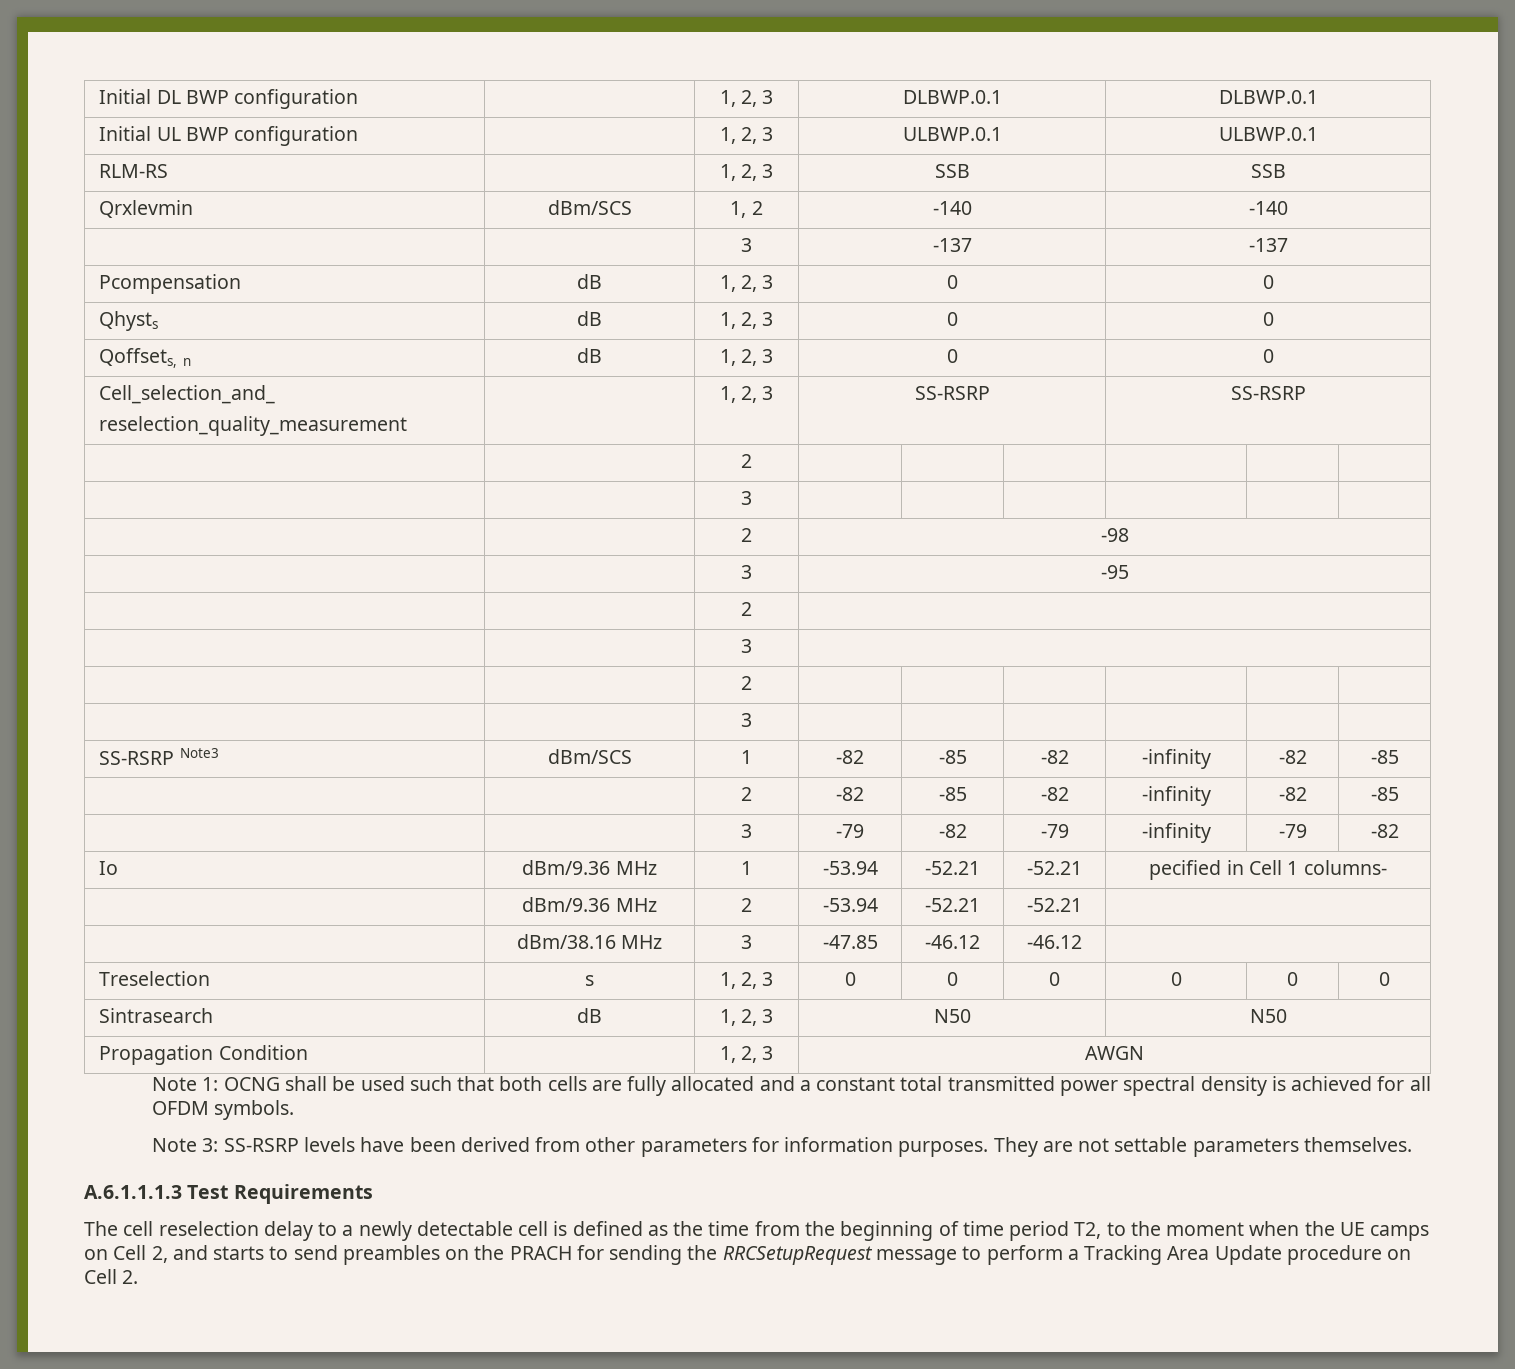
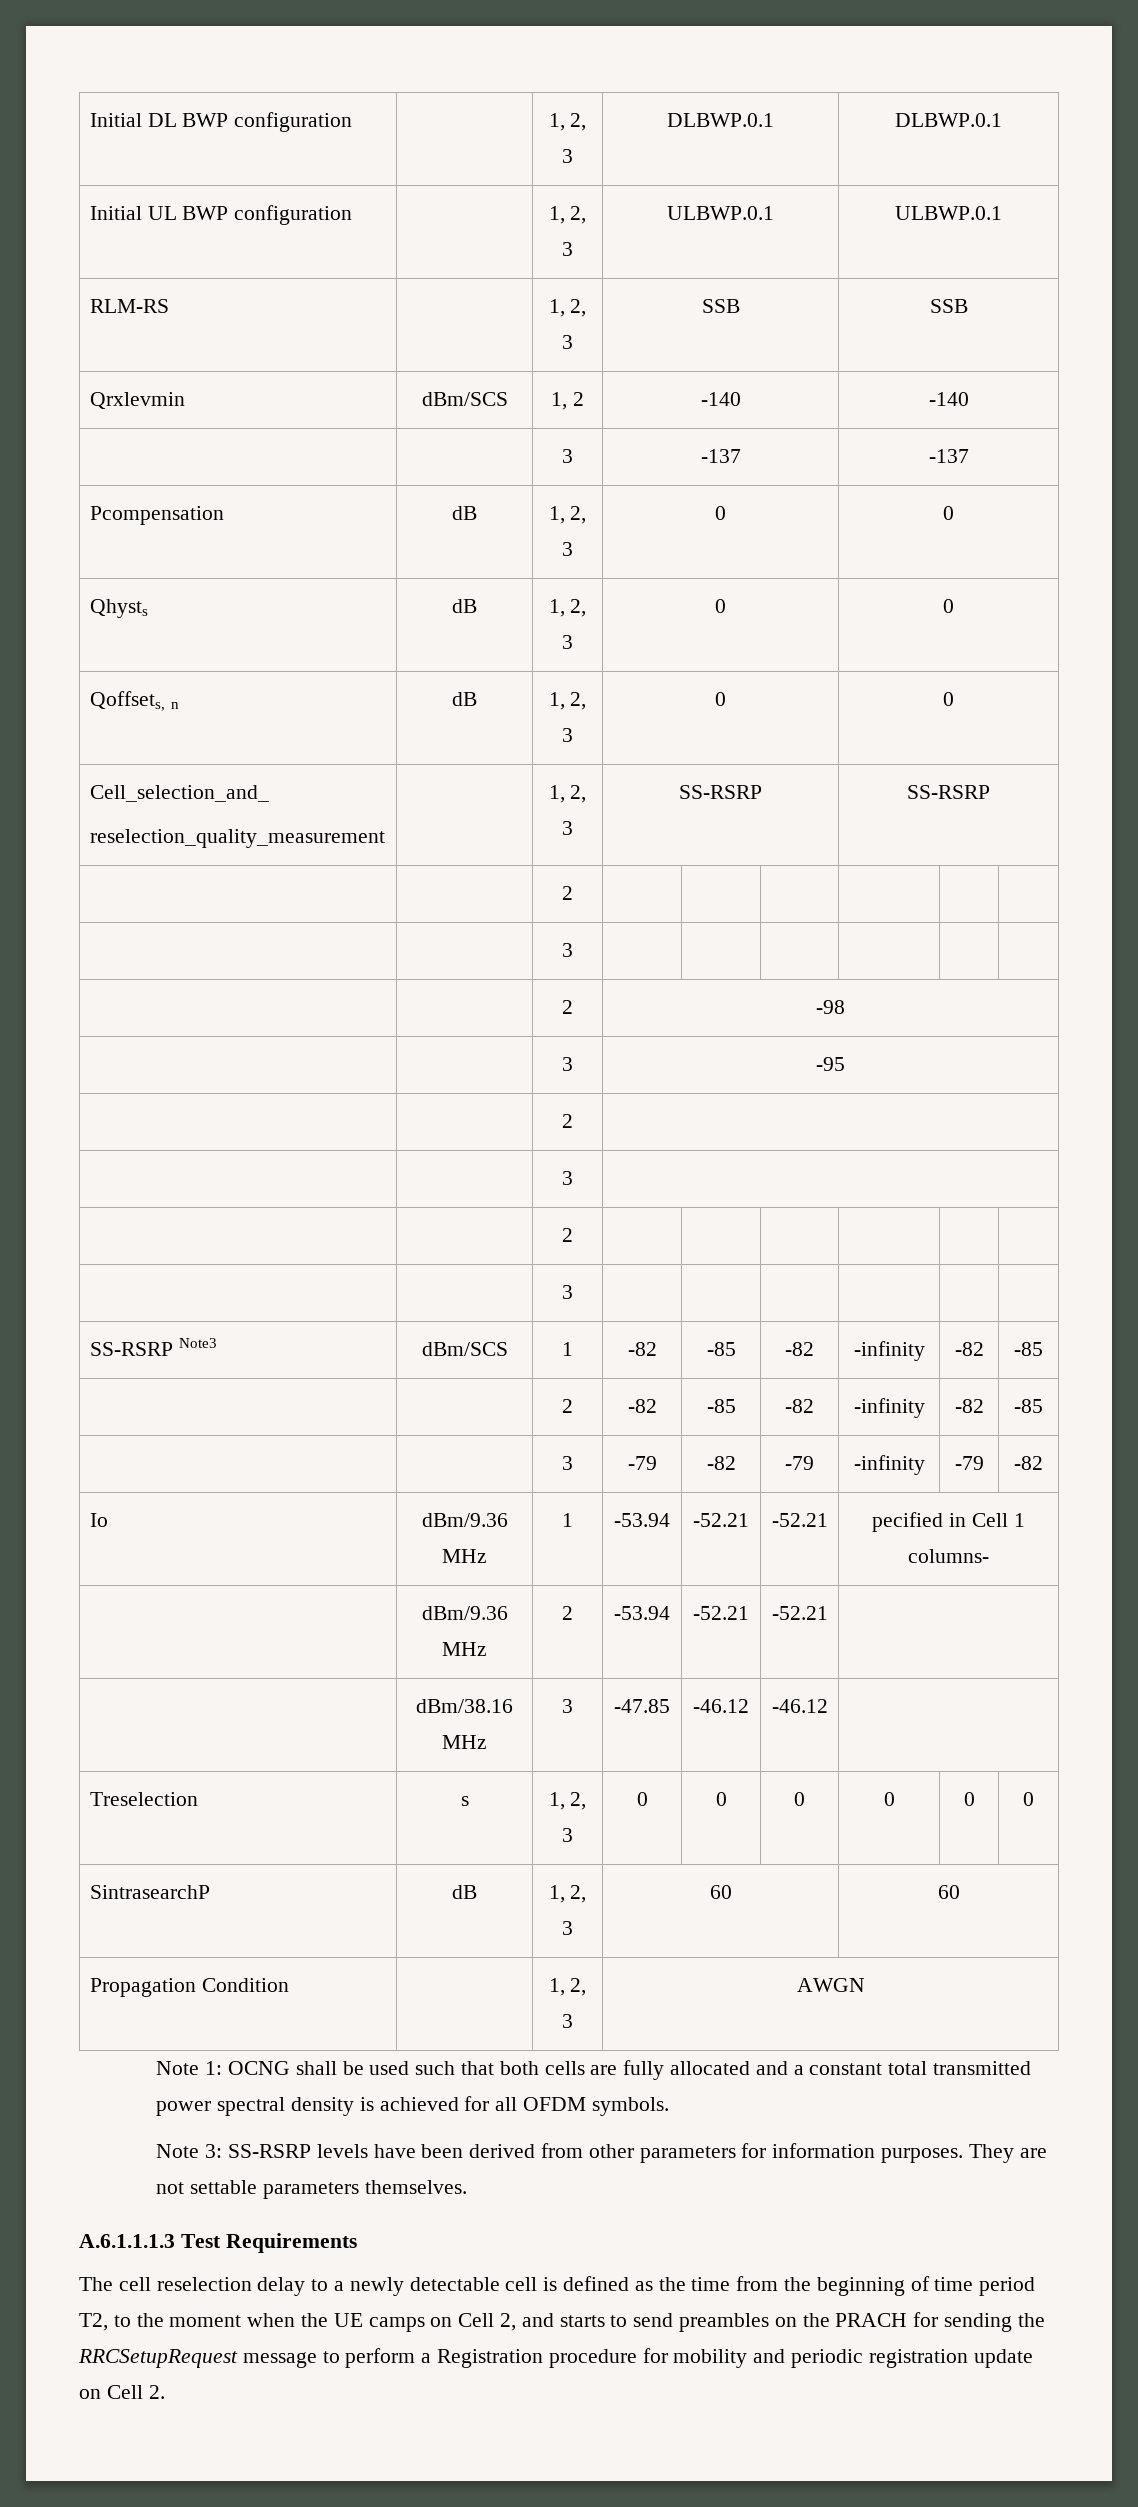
[99,1008,214,1023] [577,1008,602,1023] [719,1009,774,1026] [933,1009,971,1023] [1249,1009,1287,1023] Sintrasearch | dB | 1, 2, 3 | N50 | N50 -> [89,1885,210,1899] [452,1885,478,1899] [548,1885,587,1903] [562,1921,573,1935] [709,1885,732,1899] [937,1885,960,1899] SintrasearchP | dB | 1, 2, 3 | 60 | 60
[1084,1245,1382,1265] Tracking Area Update procedure -> [437,2348,1033,2368] Registration procedure for mobility and periodic registration update

